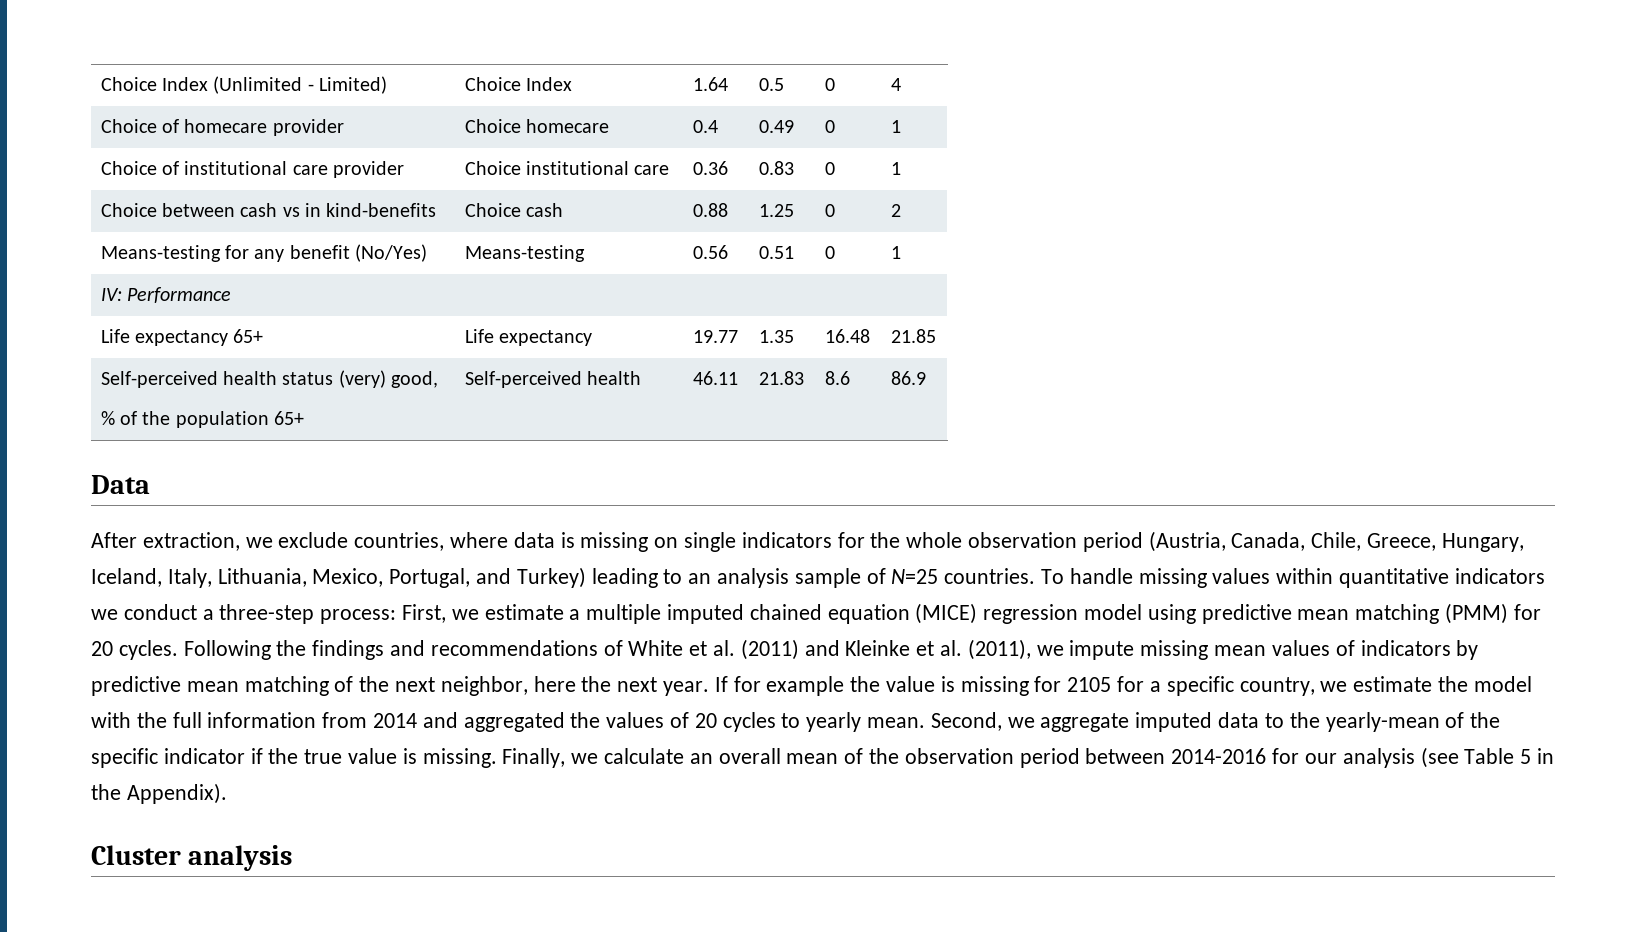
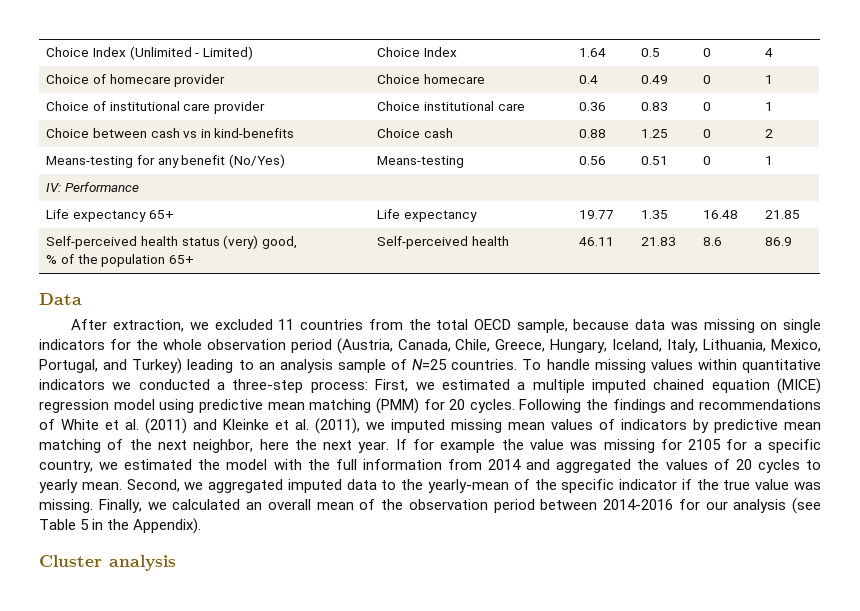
[278,532,575,551] exclude countries, where data is -> [214,319,698,333] excluded 11 countries from the total OECD sample, because data was
[123,604,197,620] conduct -> [138,379,210,390] conducted
[484,604,564,620] estimate -> [441,379,510,390] estimated
[1069,640,1135,660] impute -> [391,419,445,433] imputed
[940,676,955,692] is -> [570,442,598,450] was
[1353,676,1433,692] estimate -> [124,459,193,470] estimated
[1040,713,1130,732] aggregate -> [208,479,284,493] aggregated
[402,748,417,764] is -> [794,482,822,490] was
[604,748,685,764] calculate -> [172,499,241,510] calculated

